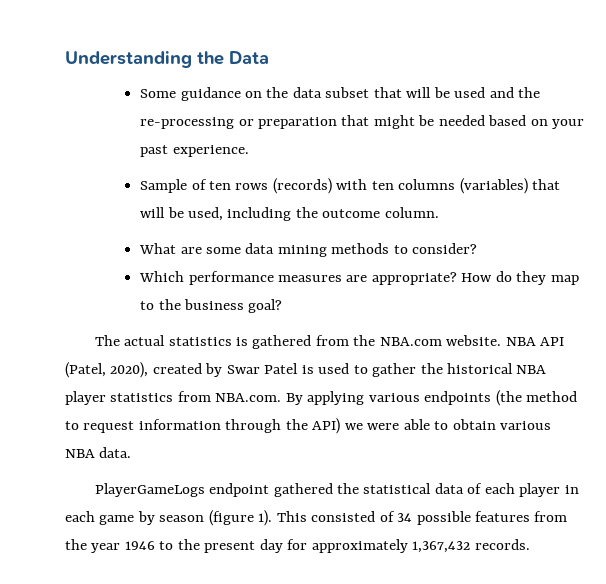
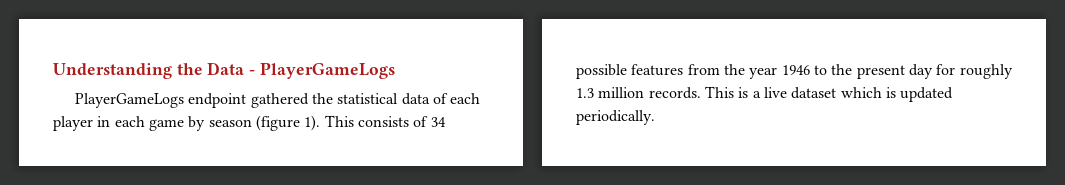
[140,87,541,101] [140,115,585,129] [140,145,249,157] [140,178,561,194] [140,207,439,221] [139,243,478,257] [139,271,579,285] [140,299,283,313] [94,335,565,349] [65,362,547,378] [65,390,578,406] [65,418,552,434] [65,447,132,458] // Some guidance on the data subset that will be used and the re-processing or preparation that might be needed based on your past experience. // Sample of ten rows (records) with ten columns (variables) that will be used, including the outcome column. // What are some data mining methods to consider? // Which performance measures are appropriate? How do they map to the business goal? // The actual statistics is gathered from the NBA.com website. NBA API (Patel, 2020), created by Swar Patel is used to gather the historical NBA player statistics from NBA.com. By applying various endpoints (the method to request information through the API) we were able to obtain various NBA data. -> [249,62,395,79] - PlayerGameLogs
[311,511,376,522] consisted -> [357,116,409,127] consists
[311,539,530,553] approximately 1,367,432 records. -> [959,64,1013,79] [576,86,954,102] [576,110,655,125] roughly 1.3 million records. This is a live dataset which is updated periodically.

